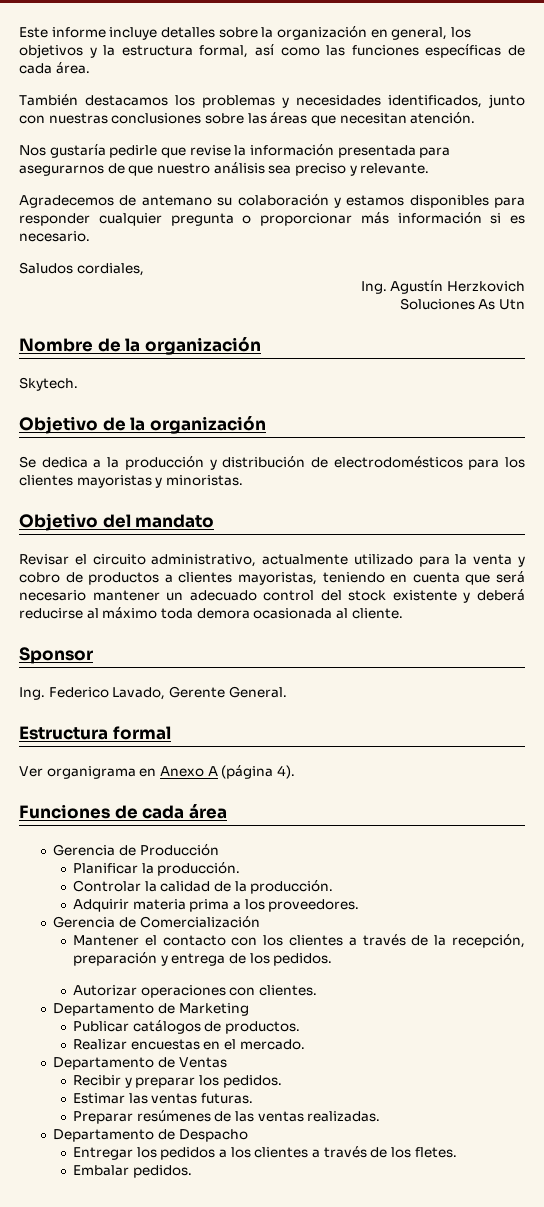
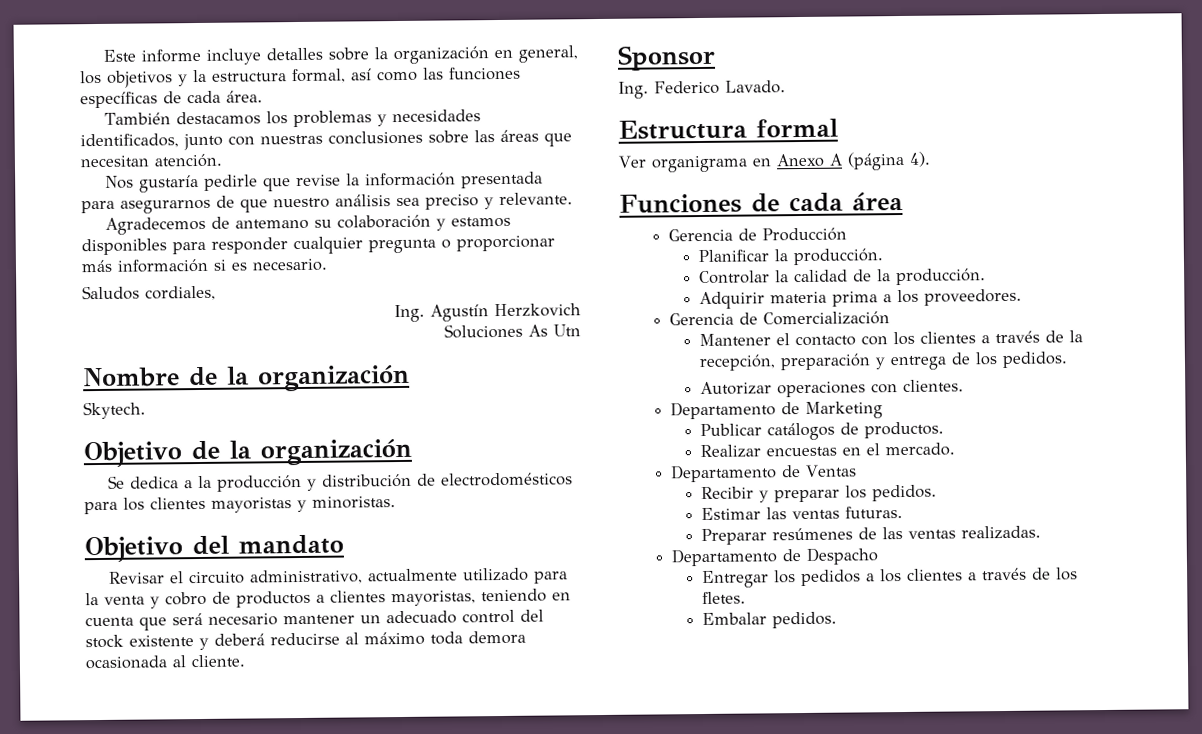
[112,686,287,700] Lavado, Gerente General. -> [725,80,786,94] Lavado.

